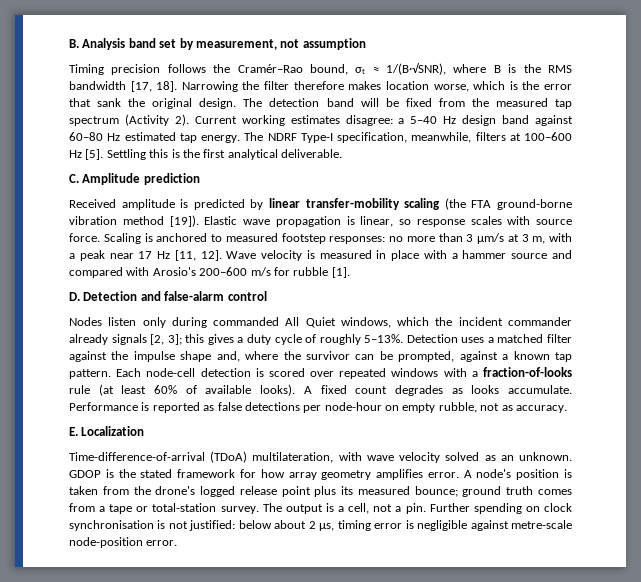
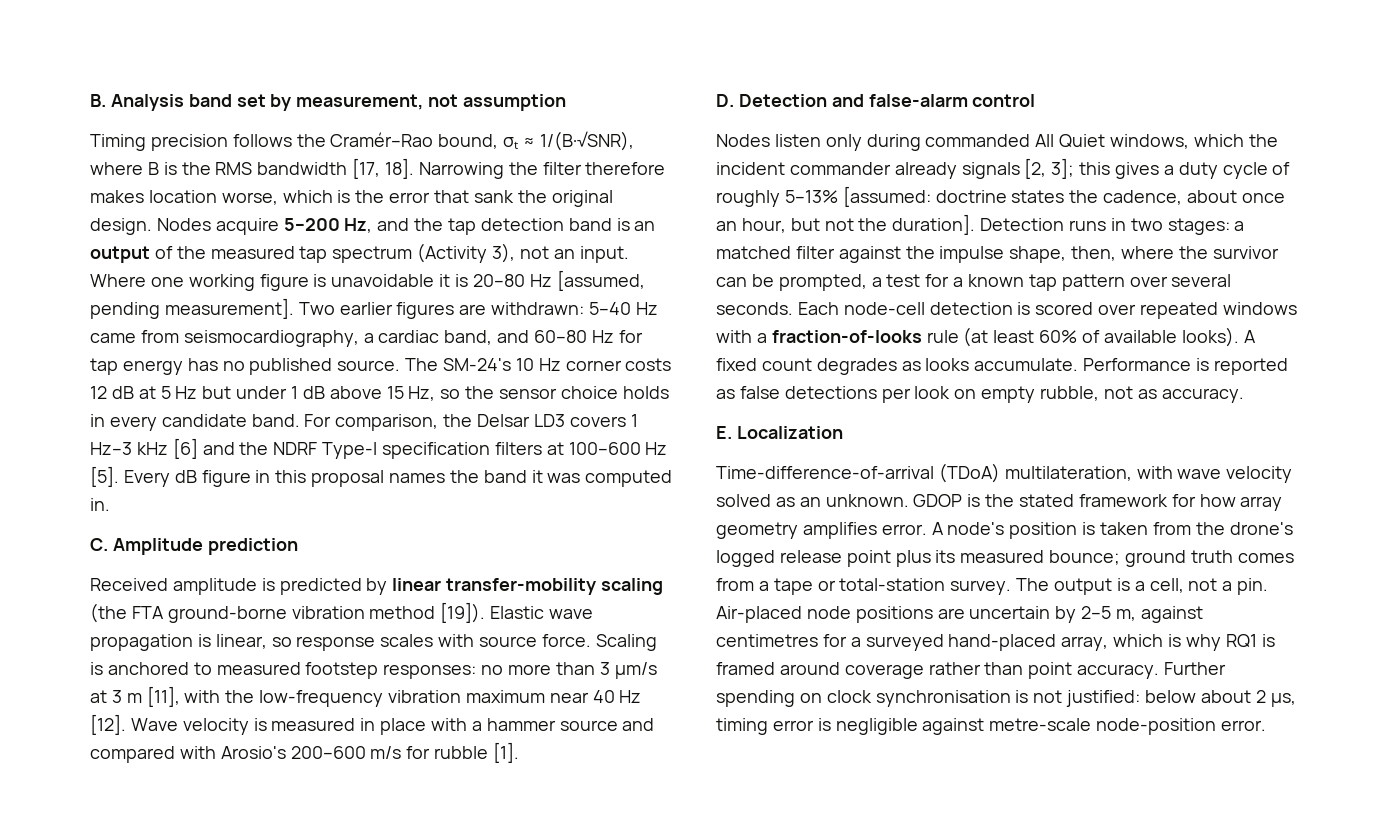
[243,98,465,107] The detection band will be fixed from -> [156,218,656,235] [90,246,173,263] Nodes acquire 5–200 Hz, and the tap detection band is an output of
[174,114,574,126] [69,132,472,143] 2). Current working estimates disagree: a 5–40 Hz design band against 60–80 Hz estimated tap energy. The NDRF Type-I specification, meanwhile, -> [492,243,629,263] [90,270,645,291] [90,298,658,319] [90,330,643,347] [90,358,672,375] [90,386,669,401] [90,414,638,431] [90,438,491,459] 3), not an input. Where one working figure is unavoidable it is 20–80 Hz [assumed, pending measurement]. Two earlier figures are withdrawn: 5–40 Hz came from seismocardiography, a cardiac band, and 60–80 Hz for tap energy has no published source. The SM-24's 10 Hz corner costs 12 dB at 5 Hz but under 1 dB above 15 Hz, so the sensor choice holds in every candidate band. For comparison, the Delsar LD3 covers 1 Hz–3 kHz [6] and the NDRF Type-I specification
[106,149,342,160] Settling this is the first analytical deliverable. -> [123,470,673,487] [90,498,110,511] Every dB figure in this proposal names the band it was computed in.
[532,233,572,244] [69,250,222,261] m, with a peak near 17 Hz [11, 12]. -> [126,686,642,707] [90,714,126,735] m [11], with the low-frequency vibration maximum near 40 Hz [12].
[364,334,485,343] 5–13%. Detection uses -> [784,186,1285,207] [716,214,1230,235] 5–13% [assumed: doctrine states the cadence, about once an hour, but not the duration]. Detection runs in two stages:
[180,351,240,362] shape and, -> [1009,246,1117,263] shape, then,
[459,351,572,362] [69,369,111,379] against a known tap pattern. -> [871,274,1232,291] [716,302,793,315] a test for a known tap pattern over several seconds.
[324,402,382,411] node-hour -> [914,386,951,399] look
(426, 508) none -> [716,606,1203,623] [716,634,1275,651] [716,662,1160,679] Air-placed node positions are uncertain by 2–5 m, against centimetres for a surveyed hand-placed array, which is why RQ1 is framed around coverage rather than point accuracy.

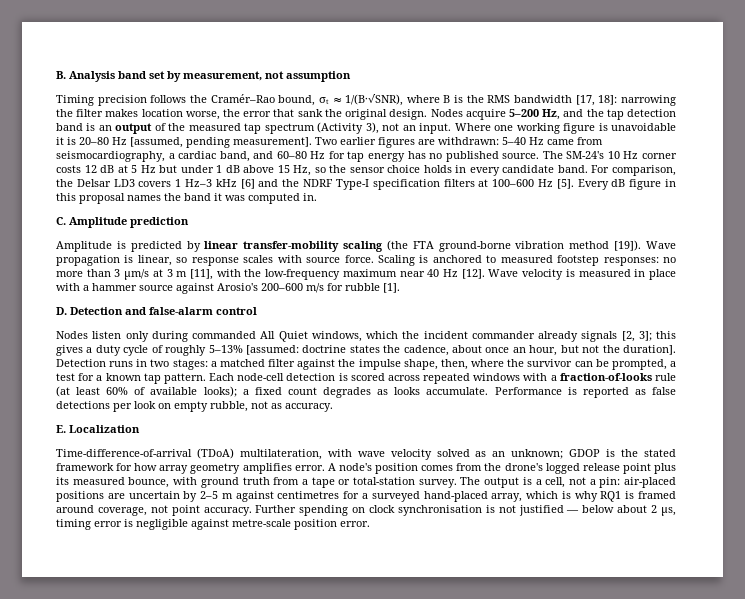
[385,158,504,179] 18]. Narrowing -> [598,95,676,106] 18]: narrowing
[585,162,666,175] therefore -> (104, 113) none
[282,190,351,203] which is -> (220, 115) none
[90,578,257,595] Received amplitude -> [56,241,112,252] Amplitude
[490,606,594,619] Elastic wave -> [646,241,676,249] Wave
[388,690,462,703] vibration -> (341, 274) none
[622,718,655,731] [90,746,216,763] and compared with -> [176,283,214,294] against
[1061,274,1232,291] [716,302,793,315] pattern over several seconds. -> [163,373,206,384] pattern.
[1098,304,1137,315] over -> [387,375,420,381] across
[1181,327,1256,347] looks). A -> [203,386,249,397] looks); a
[825,494,909,507] unknown. -> [511,449,564,459] unknown;
[1082,522,1149,535] is taken -> [421,465,454,471] comes
[1049,550,1121,565] bounce; -> [128,477,198,488] bounce, with
[1237,553,1294,563] comes -> (270, 481) none
[1237,578,1269,595] [716,606,851,623] pin. Air-placed node -> [599,477,676,488] pin: air-placed
[1116,609,1137,621] m, -> [221,493,233,499] m
[844,662,1024,679] coverage rather than -> [97,505,168,516] coverage, not
[1066,690,1141,707] justified: -> [518,505,580,516] justified —
[1096,718,1217,735] node-position -> [294,519,337,530] position

